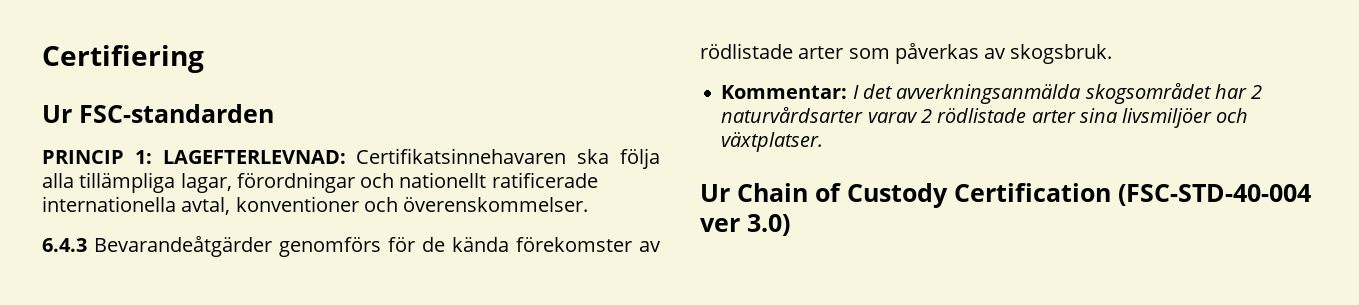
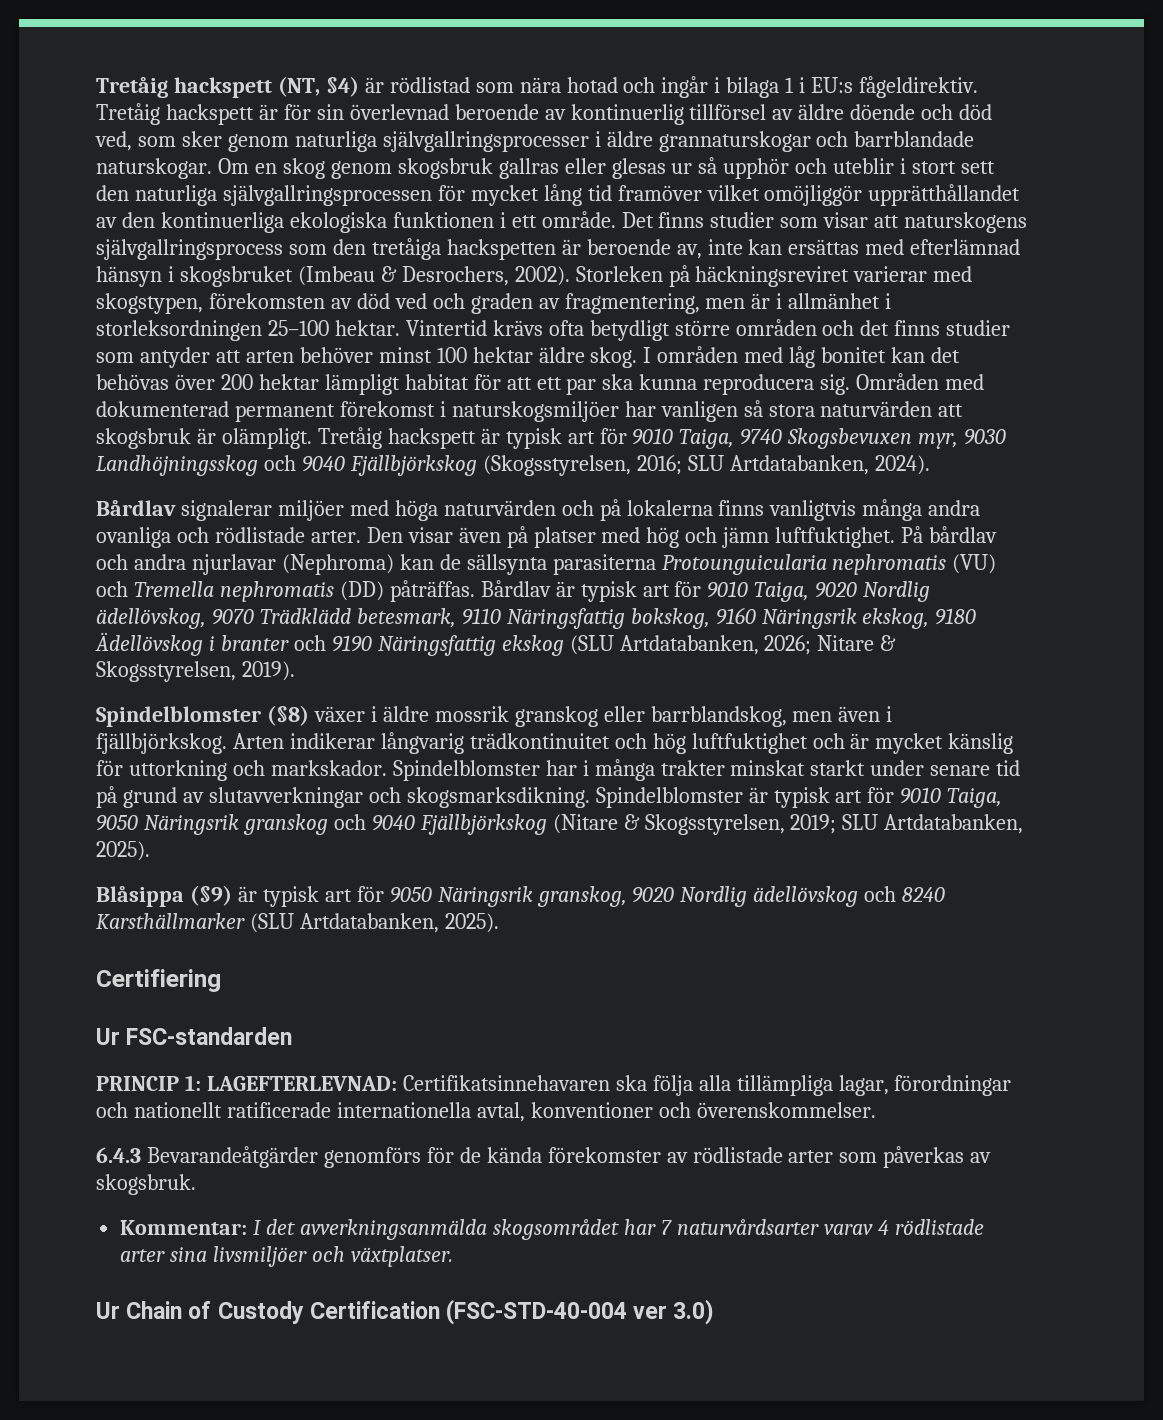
(42, 59) none -> [96,76,979,98] [96,103,993,125] [95,131,975,152] [96,157,996,179] [96,184,1021,206] [96,211,1028,233] [96,238,1021,260] [96,265,973,287] [96,293,892,314] [96,319,1011,341] [96,346,961,368] [96,373,985,395] [96,400,964,422] [96,427,1007,449] [96,455,930,476] [96,499,981,521] [96,526,998,548] [96,554,997,575] [96,580,931,602] [96,607,977,629] [95,632,897,656] [96,661,295,682] [96,705,893,727] [96,732,1014,754] [96,759,1021,781] [96,786,1003,808] [96,814,1024,835] [96,841,150,861] [96,885,946,907] [96,913,499,933] Tretåig hackspett (NT, §4) är rödlistad som nära hotad och ingår i bilaga 1 i EU:s fågeldirektiv. Tretåig hackspett är för sin överlevnad beroende av kontinuerlig tillförsel av äldre döende och död ved, som sker genom naturliga självgallringsprocesser i äldre grannaturskogar och barrblandade naturskogar. Om en skog genom skogsbruk gallras eller glesas ur så upphör och uteblir i stort sett den naturliga självgallringsprocessen för mycket lång tid framöver vilket omöjliggör upprätthållandet av den kontinuerliga ekologiska funktionen i ett område. Det finns studier som visar att naturskogens självgallringsprocess som den tretåiga hackspetten är beroende av, inte kan ersättas med efterlämnad hänsyn i skogsbruket (Imbeau & Desrochers, 2002). Storleken på häckningsreviret varierar med skogstypen, förekomsten av död ved och graden av fragmentering, men är i allmänhet i storleksordningen 25–100 hektar. Vintertid krävs ofta betydligt större områden och det finns studier som antyder att arten behöver minst 100 hektar äldre skog. I områden med låg bonitet kan det behövas över 200 hektar lämpligt habitat för att ett par ska kunna reproducera sig. Områden med dokumenterad permanent förekomst i naturskogsmiljöer har vanligen så stora naturvärden att skogsbruk är olämpligt. Tretåig hackspett är typisk art för 9010 Taiga, 9740 Skogsbevuxen myr, 9030 Landhöjningsskog och 9040 Fjällbjörkskog (Skogsstyrelsen, 2016; SLU Artdatabanken, 2024). // Bårdlav signalerar miljöer med höga naturvärden och på lokalerna finns vanligtvis många andra ovanliga och rödlistade arter. Den visar även på platser med hög och jämn luftfuktighet. På bårdlav och andra njurlavar (Nephroma) kan de sällsynta parasiterna Protounguicularia nephromatis (VU) och Tremella nephromatis (DD) påträffas. Bårdlav är typisk art för 9010 Taiga, 9020 Nordlig ädellövskog, 9070 Trädklädd betesmark, 9110 Näringsfattig bokskog, 9160 Näringsrik ekskog, 9180 Ädellövskog i branter och 9190 Näringsfattig ekskog (SLU Artdatabanken, 2026; Nitare & Skogsstyrelsen, 2019). // Spindelblomster (§8) växer i äldre mossrik granskog eller barrblandskog, men även i fjällbjörkskog. Arten indikerar långvarig trädkontinuitet och hög luftfuktighet och är mycket känslig för uttorkning och markskador. Spindelblomster har i många trakter minskat starkt under senare tid på grund av slutavverkningar och skogsmarksdikning. Spindelblomster är typisk art för 9010 Taiga, 9050 Näringsrik granskog och 9040 Fjällbjörkskog (Nitare & Skogsstyrelsen, 2019; SLU Artdatabanken, 2025). // Blåsippa (§9) är typisk art för 9050 Näringsrik granskog, 9020 Nordlig ädellövskog och 8240 Karsthällmarker (SLU Artdatabanken, 2025). //
[1251,85,1263,99] 2 -> [660,1220,672,1235] 7
[920,109,932,123] 2 -> [877,1220,889,1235] 4

